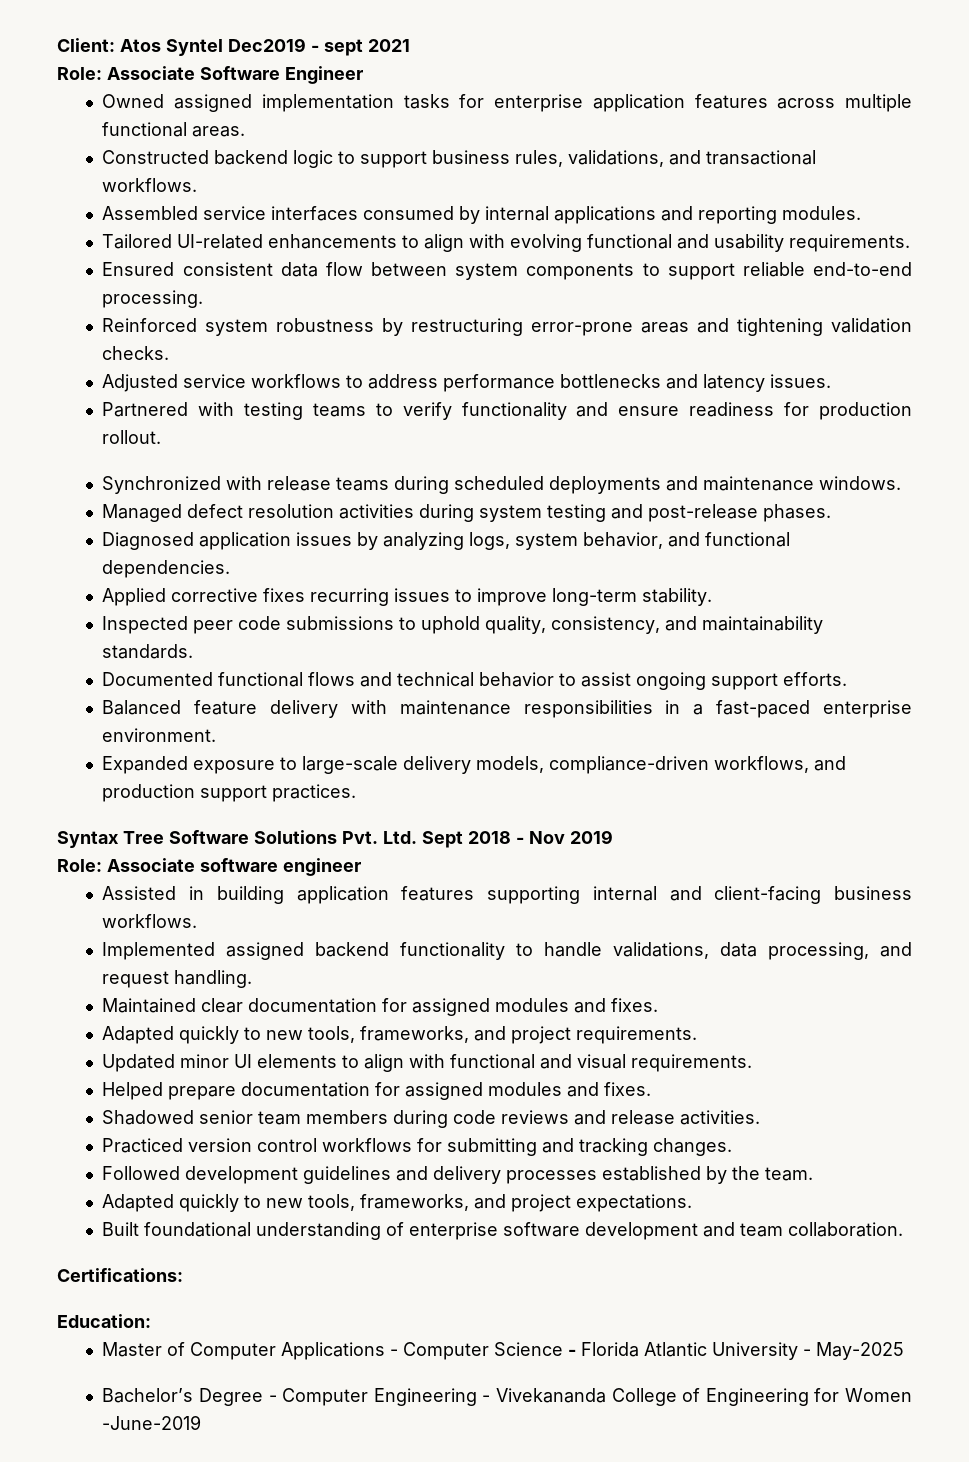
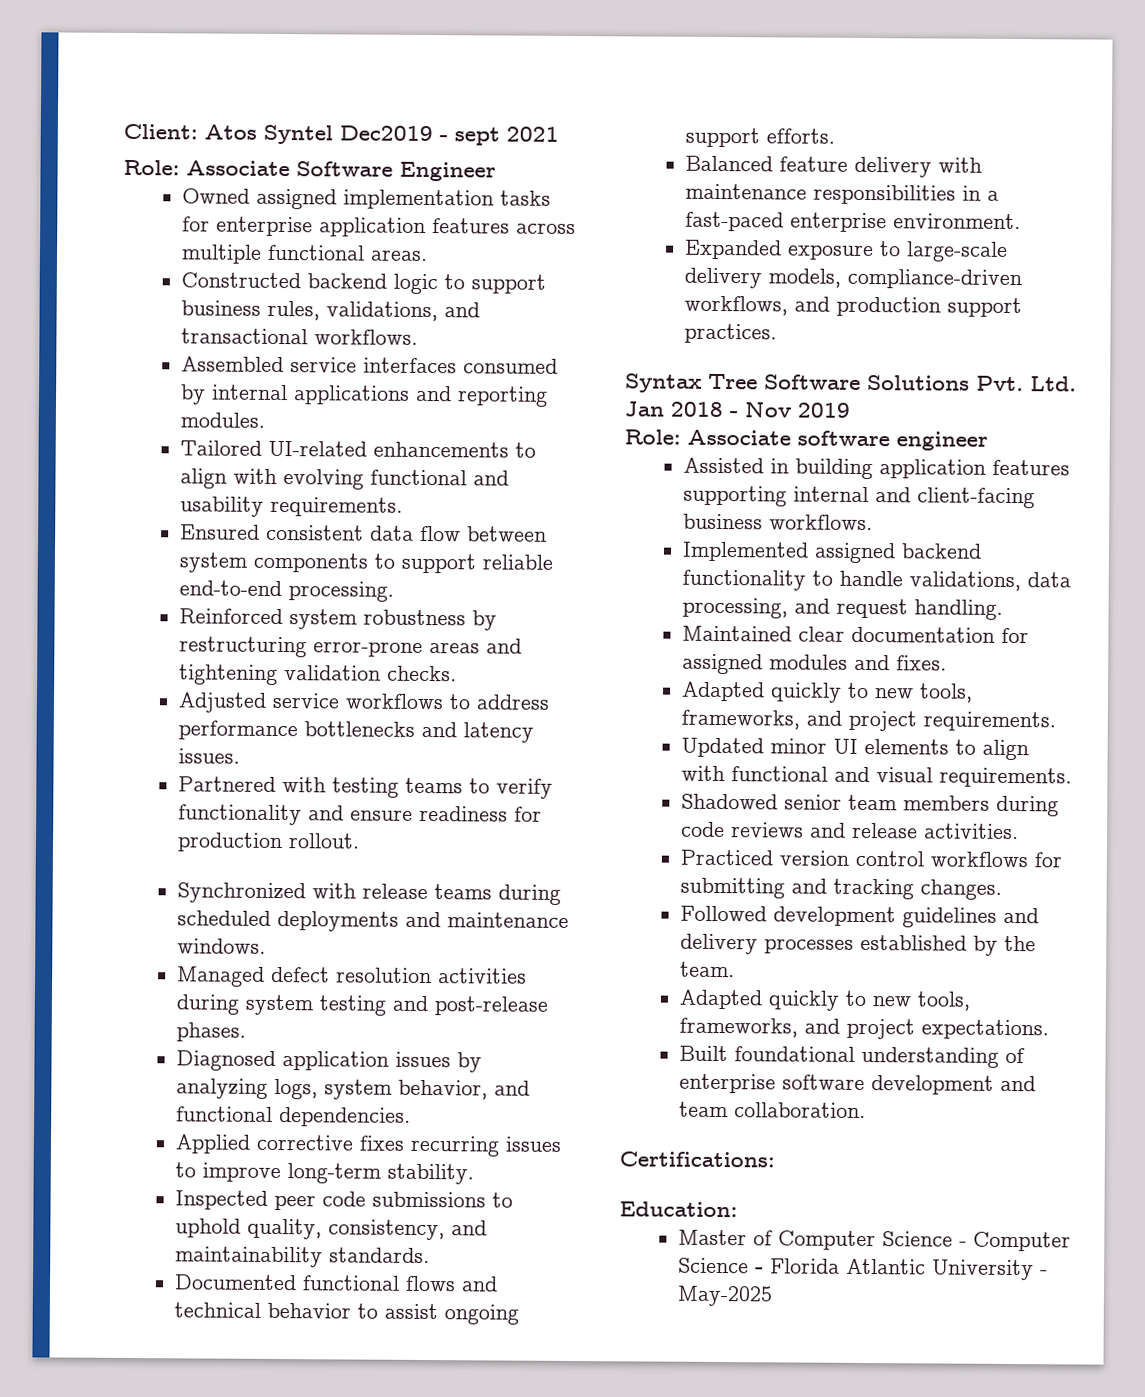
[422,831,463,848] Sept -> [624,401,665,417] Jan
[102,1082,652,1100] // Helped prepare documentation for assigned modules and fixes. -> (1073, 777) none
[281,1342,386,1360] Applications -> [882,1231,954,1247] Science
[102,1388,912,1406] [102,1415,202,1430] // Bachelor’s Degree - Computer Engineering - Vivekananda College of Engineering for Women -June-2019 -> (774, 1296) none

